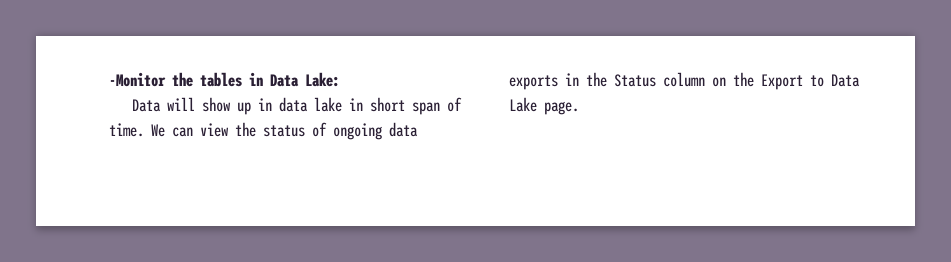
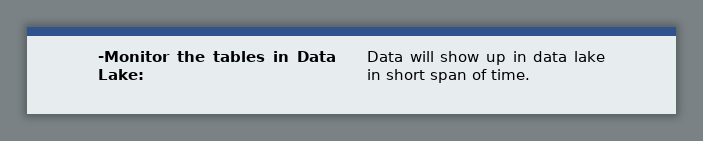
[151,122,418,140] [509,72,860,90] [509,97,579,115] We can view the status of ongoing data exports in the Status column on the Export to Data Lake page. -> (530, 74) none

